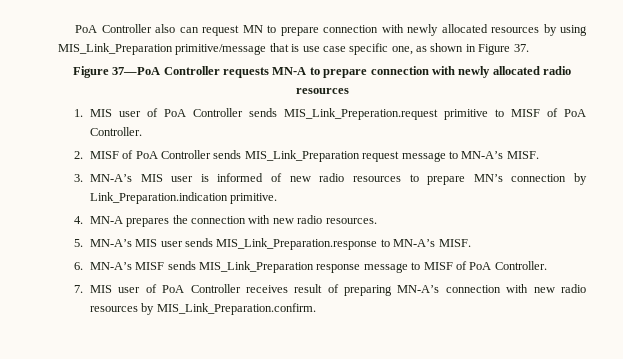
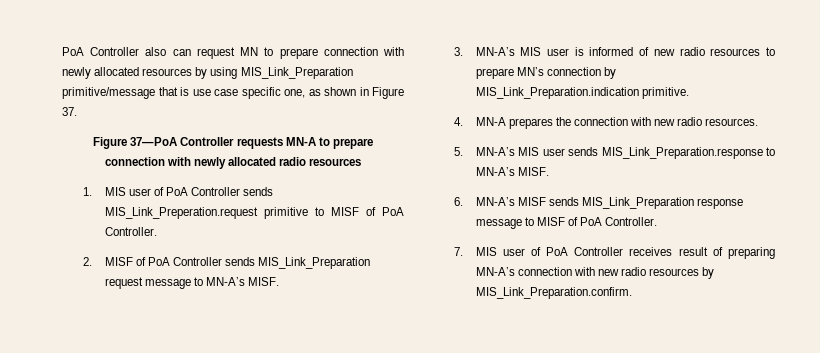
[89,192,228,204] Link_Preparation.indication -> [475,87,639,99] MIS_Link_Preparation.indication

